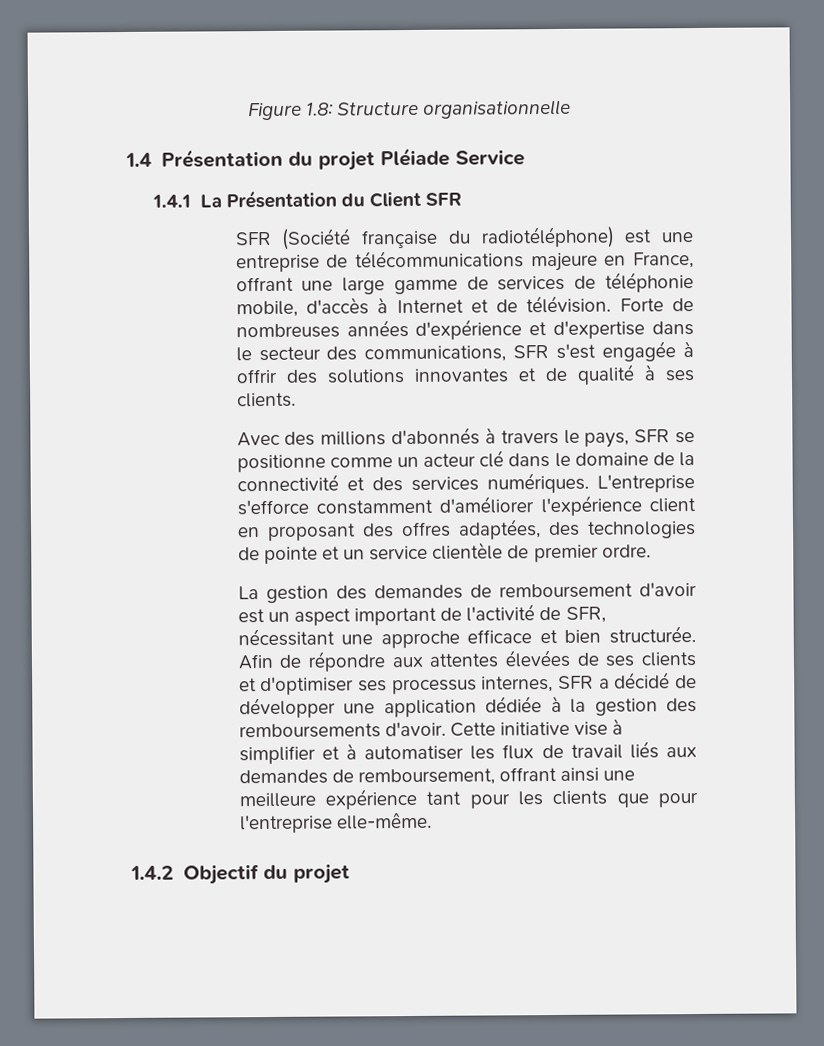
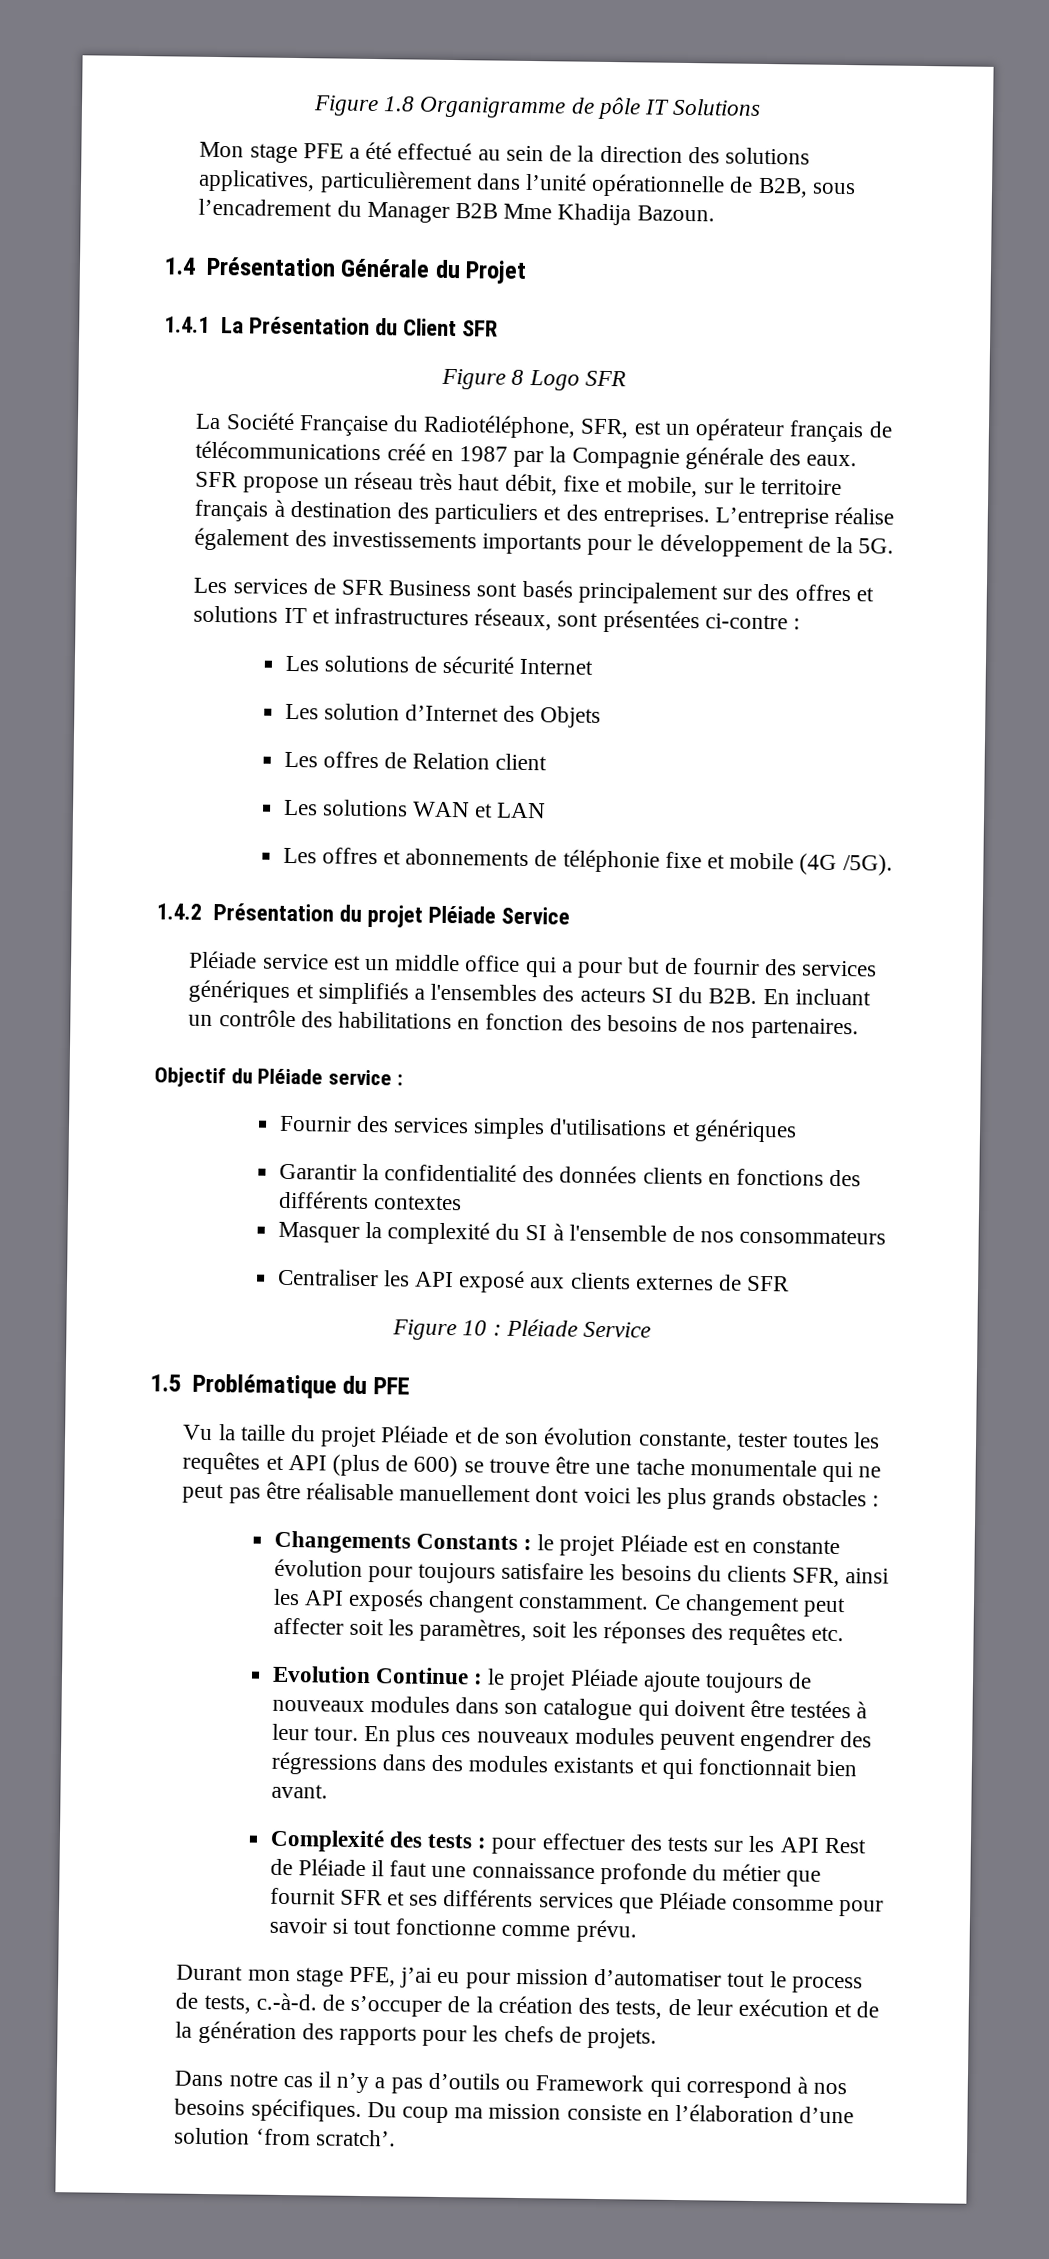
[247,99,572,121] [125,152,152,167] Figure 1.8: Structure organisationnelle // 1.4 -> [312,95,762,120] [199,141,810,165] [198,169,856,198] [198,198,715,226] [164,256,528,284] [164,316,498,337] [441,368,626,391] [195,412,893,443] [195,440,858,470] [195,471,842,498] [194,499,895,529] [194,527,895,558] [193,577,874,605] [193,605,801,634] [284,655,594,675] [284,703,602,728] [283,751,548,771] [282,799,547,819] [282,847,893,876] [156,903,202,920] Figure 1.8 Organigramme de pôle IT Solutions // Mon stage PFE a été effectué au sein de la direction des solutions applicatives, particulièrement dans l’unité opérationnelle de B2B, sous l’encadrement du Manager B2B Mme Khadija Bazoun. // 1.4 Présentation Générale du Projet // 1.4.1 La Présentation du Client SFR // Figure 8 Logo SFR // La Société Française du Radiotéléphone, SFR, est un opérateur français de télécommunications créé en 1987 par la Compagnie générale des eaux. SFR propose un réseau très haut débit, fixe et mobile, sur le territoire français à destination des particuliers et des entreprises. L’entreprise réalise également des investissements importants pour le développement de la 5G. // Les services de SFR Business sont basés principalement sur des offres et solutions IT et infrastructures réseaux, sont présentées ci-contre : // Les solutions de sécurité Internet // Les solution d’Internet des Objets // Les offres de Relation client // Les solutions WAN et LAN // Les offres et abonnements de téléphonie fixe et mobile (4G /5G). // 1.4.2
[152,189,463,209] [234,226,694,250] [235,250,694,273] [235,272,694,295] [235,295,694,318] [235,319,695,340] [235,341,695,363] [235,364,695,385] [236,392,296,408] [236,427,696,448] [236,450,695,473] [236,472,695,494] [236,495,696,517] [237,519,696,542] [237,542,651,565] [237,582,697,604] [237,604,606,626] [237,626,696,649] [237,649,697,672] [238,672,697,696] [238,695,697,719] [238,718,624,739] [238,741,698,765] [238,766,636,786] [238,788,698,810] [239,811,432,834] [130,863,350,885] 1.4.1 La Présentation du Client SFR // SFR (Société française du radiotéléphone) est une entreprise de télécommunications majeure en France, offrant une large gamme de services de téléphonie mobile, d'accès à Internet et de télévision. Forte de nombreuses années d'expérience et d'expertise dans le secteur des communications, SFR s'est engagée à offrir des solutions innovantes et de qualité à ses clients. // Avec des millions d'abonnés à travers le pays, SFR se positionne comme un acteur clé dans le domaine de la connectivité et des services numériques. L'entreprise s'efforce constamment d'améliorer l'expérience client en proposant des offres adaptées, des technologies de pointe et un service clientèle de premier ordre. // La gestion des demandes de remboursement d'avoir est un aspect important de l'activité de SFR, nécessitant une approche efficace et bien structurée. Afin de répondre aux attentes élevées de ses clients et d'optimiser ses processus internes, SFR a décidé de développer une application dédiée à la gestion des remboursements d'avoir. Cette initiative vise à simplifier et à automatiser les flux de travail liés aux demandes de remboursement, offrant ainsi une meilleure expérience tant pour les clients que pour l'entreprise elle-même. // 1.4.2 Objectif du projet -> [189,950,878,979] [188,979,871,1006] [188,1009,859,1040] [154,1067,403,1088] [278,1115,797,1143] [278,1163,862,1187] [277,1190,462,1211] [277,1221,887,1245] [277,1268,791,1294] [392,1318,651,1341] [150,1373,410,1399] [183,1424,881,1451] [182,1451,882,1483] [182,1481,879,1511] [273,1530,841,1557] [273,1558,890,1588] [272,1588,846,1618] [272,1617,845,1646] [271,1665,813,1694] [271,1696,868,1721] [271,1723,873,1753] [270,1751,858,1780] [270,1783,328,1799] [269,1828,866,1855] [269,1858,822,1887] [269,1887,885,1917] [268,1917,637,1943] [176,1964,863,1994] [175,1992,880,2019] [175,2020,658,2049] [174,2070,848,2099] [174,2098,855,2124] [174,2127,396,2147] Pléiade service est un middle office qui a pour but de fournir des services génériques et simplifiés a l'ensembles des acteurs SI du B2B. En incluant un contrôle des habilitations en fonction des besoins de nos partenaires. // Objectif du Pléiade service : // Fournir des services simples d'utilisations et génériques // Garantir la confidentialité des données clients en fonctions des différents contextes // Masquer la complexité du SI à l'ensemble de nos consommateurs // Centraliser les API exposé aux clients externes de SFR // Figure 10 : Pléiade Service // 1.5 Problématique du PFE // Vu la taille du projet Pléiade et de son évolution constante, tester toutes les requêtes et API (plus de 600) se trouve être une tache monumentale qui ne peut pas être réalisable manuellement dont voici les plus grands obstacles : // Changements Constants : le projet Pléiade est en constante évolution pour toujours satisfaire les besoins du clients SFR, ainsi les API exposés changent constamment. Ce changement peut affecter soit les paramètres, soit les réponses des requêtes etc. // Evolution Continue : le projet Pléiade ajoute toujours de nouveaux modules dans son catalogue qui doivent être testées à leur tour. En plus ces nouveaux modules peuvent engendrer des régressions dans des modules existants et qui fonctionnait bien avant. // Complexité des tests : pour effectuer des tests sur les API Rest de Pléiade il faut une connaissance profonde du métier que fournit SFR et ses différents services que Pléiade consomme pour savoir si tout fonctionne comme prévu. // Durant mon stage PFE, j’ai eu pour mission d’automatiser tout le process de tests, c.-à-d. de s’occuper de la création des tests, de leur exécution et de la génération des rapports pour les chefs de projets. // Dans notre cas il n’y a pas d’outils ou Framework qui correspond à nos besoins spécifiques. Du coup ma mission consiste en l’élaboration d’une solution ‘from scratch’.

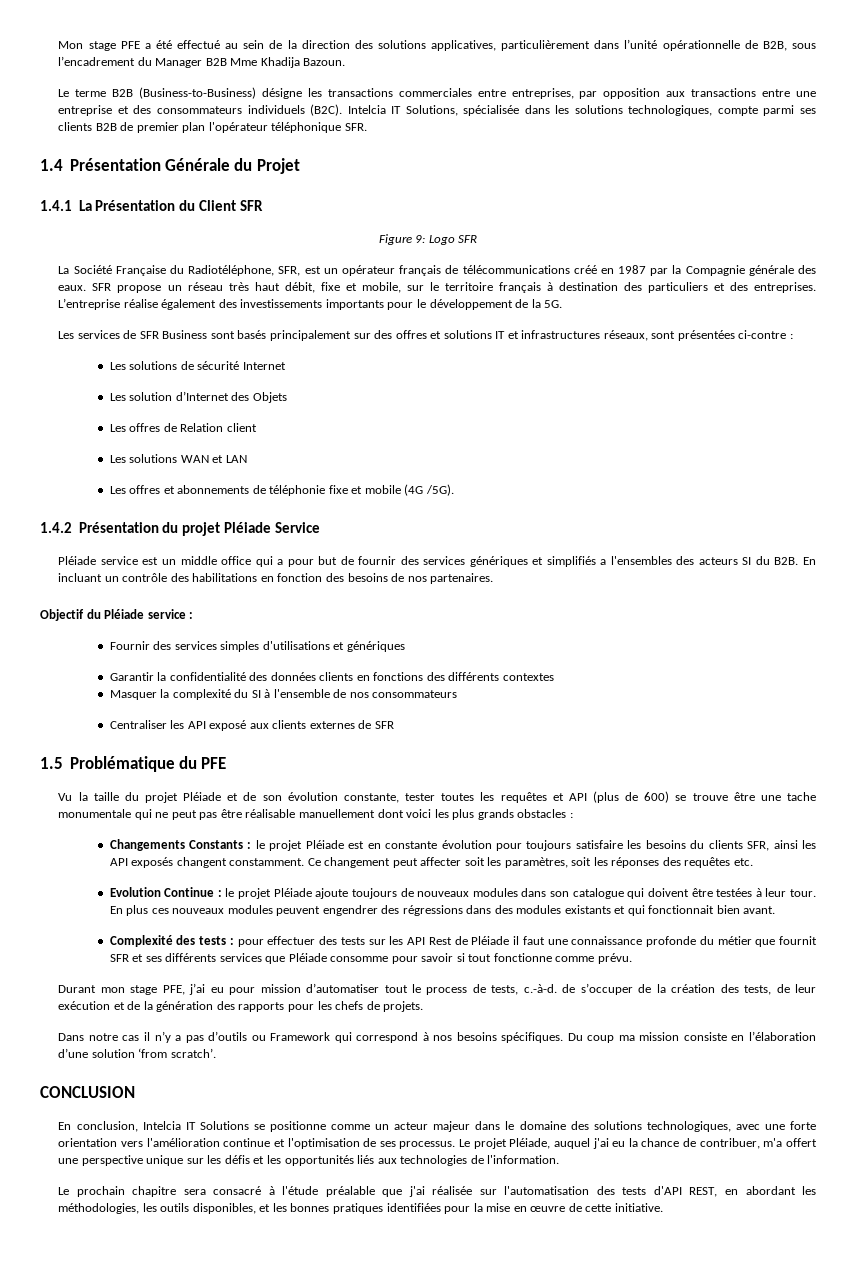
[312,95,762,120] Figure 1.8 Organigramme de pôle IT Solutions // -> (58, 45) none
(715, 213) none -> [58,87,816,99] [58,104,817,116] [58,122,367,133] // Le terme B2B (Business-to-Business) désigne les transactions commerciales entre entreprises, par opposition aux transactions entre une entreprise et des consommateurs individuels (B2C). Intelcia IT Solutions, spécialisée dans les solutions technologiques, compte parmi ses clients B2B de premier plan l'opérateur téléphonique SFR.
[511,369,525,385] 8 -> [415,235,426,243] 9:
[392,1318,651,1341] // Figure 10 : Pléiade Service -> (394, 725) none
(396, 2138) none -> [40,1086,135,1098] [58,1121,817,1132] [58,1138,817,1149] [58,1155,560,1166] [58,1186,817,1197] [58,1203,663,1214] // CONCLUSION // En conclusion, Intelcia IT Solutions se positionne comme un acteur majeur dans le domaine des solutions technologiques, avec une forte orientation vers l'amélioration continue et l'optimisation de ses processus. Le projet Pléiade, auquel j'ai eu la chance de contribuer, m'a offert une perspective unique sur les défis et les opportunités liés aux technologies de l'information. // Le prochain chapitre sera consacré à l'étude préalable que j'ai réalisée sur l'automatisation des tests d'API REST, en abordant les méthodologies, les outils disponibles, et les bonnes pratiques identifiées pour la mise en œuvre de cette initiative.

